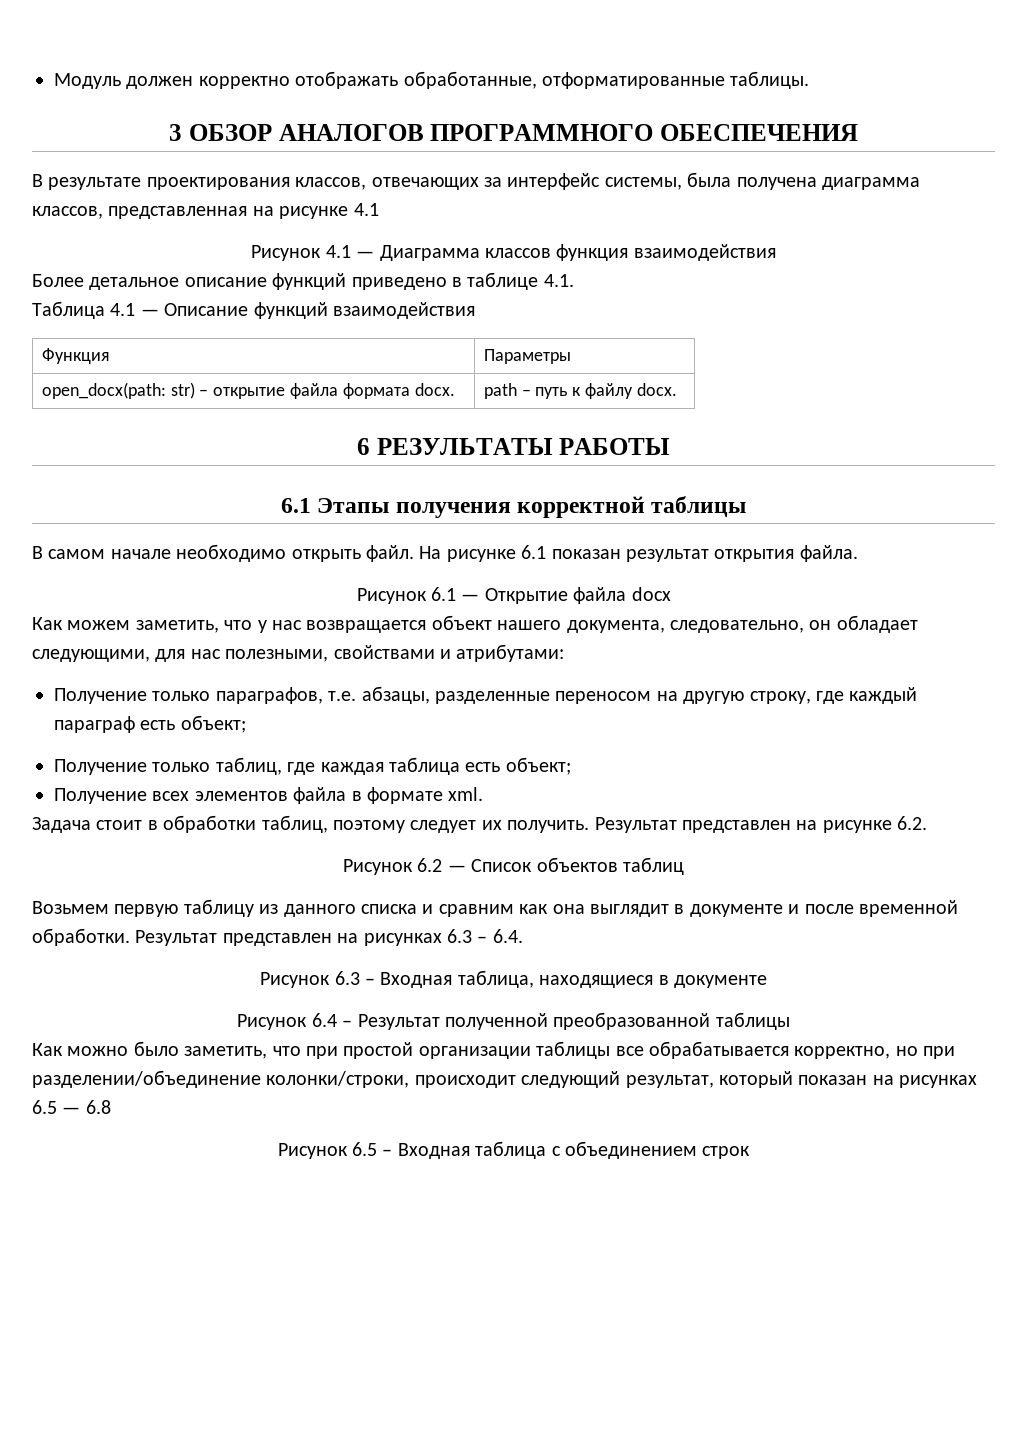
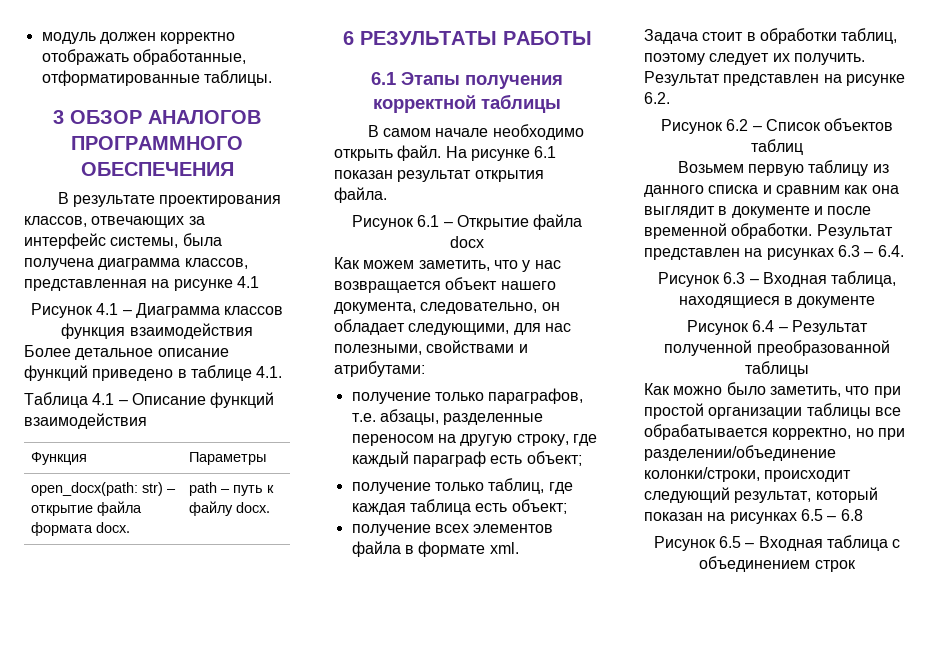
[54,73,121,89] Модуль -> [41,32,96,44] модуль
[356,251,375,258] — -> [122,310,132,315] –
[140,309,159,316] — -> [118,400,128,405] –
[461,594,480,601] — -> [443,222,453,227] –
[54,688,147,704] Получение -> [351,392,431,404] получение
[54,759,147,775] Получение -> [351,482,431,494] получение
[54,788,147,804] Получение -> [351,524,431,536] получение
[447,865,466,872] — -> [752,126,762,131] –
[62,1107,81,1114] — -> [827,516,837,521] –

